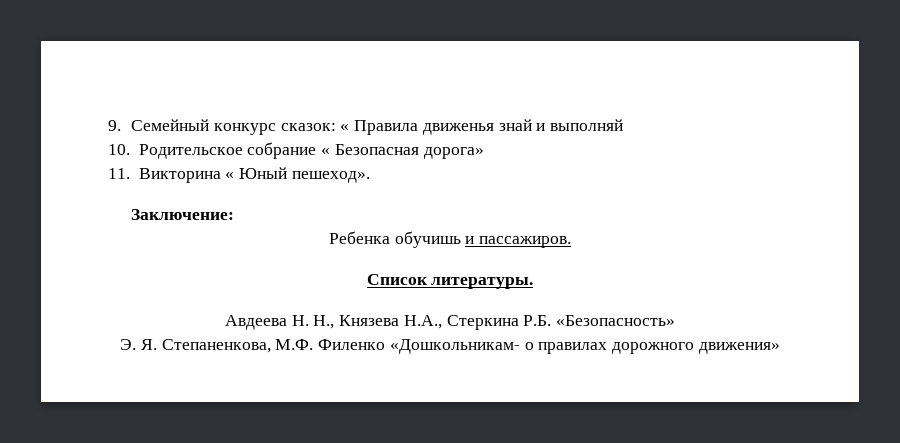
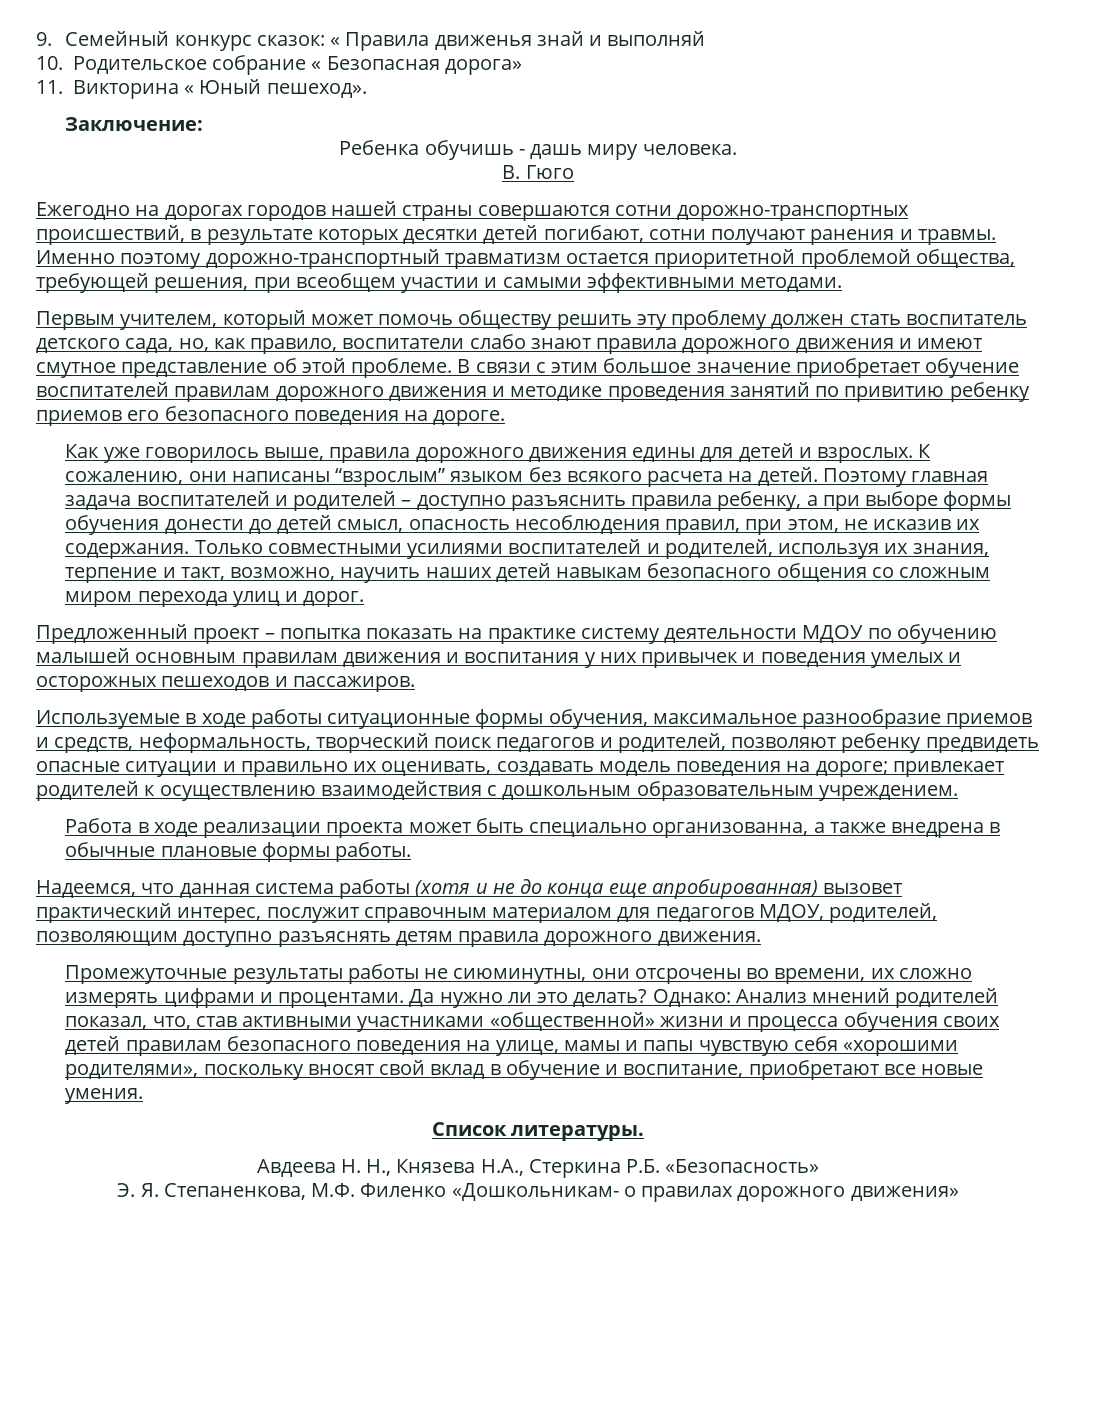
[465,236,572,248] и пассажиров. -> [518,144,737,160] [502,165,574,179] [36,201,910,221] [36,225,996,245] [36,249,1015,269] [36,273,843,293] [36,310,1027,330] [36,334,983,354] [36,358,1020,378] [36,382,1030,402] [36,406,506,426] [65,443,932,463] [65,467,989,487] [65,491,1012,511] [65,515,981,535] [65,539,989,559] [65,563,991,583] [65,591,365,607] [36,624,997,644] [36,648,962,668] [36,676,415,692] [36,709,1033,729] [36,733,1039,753] [36,761,1004,777] [36,781,958,801] [65,818,1001,838] [65,842,412,862] [36,879,903,899] [36,903,938,923] [36,931,761,947] [65,964,972,984] [65,988,999,1008] [65,1012,1000,1032] [65,1036,959,1056] [65,1060,984,1080] [65,1088,144,1104] - дашь миру человека. // В. Гюго // Ежегодно на дорогах городов нашей страны совершаются сотни дорожно-транспортных происшествий, в результате которых десятки детей погибают, сотни получают ранения и травмы. Именно поэтому дорожно-транспортный травматизм остается приоритетной проблемой общества, требующей решения, при всеобщем участии и самыми эффективными методами. // Первым учителем, который может помочь обществу решить эту проблему должен стать воспитатель детского сада, но, как правило, воспитатели слабо знают правила дорожного движения и имеют смутное представление об этой проблеме. В связи с этим большое значение приобретает обучение воспитателей правилам дорожного движения и методике проведения занятий по привитию ребенку приемов его безопасного поведения на дороге. // Как уже говорилось выше, правила дорожного движения едины для детей и взрослых. К сожалению, они написаны “взрослым” языком без всякого расчета на детей. Поэтому главная задача воспитателей и родителей – доступно разъяснить правила ребенку, а при выборе формы обучения донести до детей смысл, опасность несоблюдения правил, при этом, не исказив их содержания. Только совместными усилиями воспитателей и родителей, используя их знания, терпение и такт, возможно, научить наших детей навыкам безопасного общения со сложным миром перехода улиц и дорог. // Предложенный проект – попытка показать на практике систему деятельности МДОУ по обучению малышей основным правилам движения и воспитания у них привычек и поведения умелых и осторожных пешеходов и пассажиров. // Используемые в ходе работы ситуационные формы обучения, максимальное разнообразие приемов и средств, неформальность, творческий поиск педагогов и родителей, позволяют ребенку предвидеть опасные ситуации и правильно их оценивать, создавать модель поведения на дороге; привлекает родителей к осуществлению взаимодействия с дошкольным образовательным учреждением. // Работа в ходе реализации проекта может быть специально организованна, а также внедрена в обычные плановые формы работы. // Надеемся, что данная система работы (хотя и не до конца еще апробированная) вызовет практический интерес, послужит справочным материалом для педагогов МДОУ, родителей, позволяющим доступно разъяснять детям правила дорожного движения. // Промежуточные результаты работы не сиюминутны, они отсрочены во времени, их сложно измерять цифрами и процентами. Да нужно ли это делать? Однако: Анализ мнений родителей показал, что, став активными участниками «общественной» жизни и процесса обучения своих детей правилам безопасного поведения на улице, мамы и папы чувствую себя «хорошими родителями», поскольку вносят свой вклад в обучение и воспитание, приобретают все новые умения.

